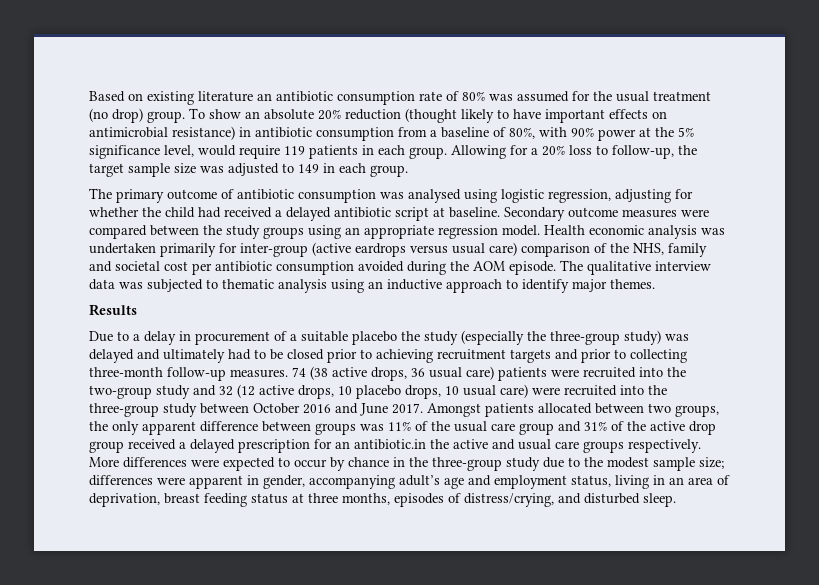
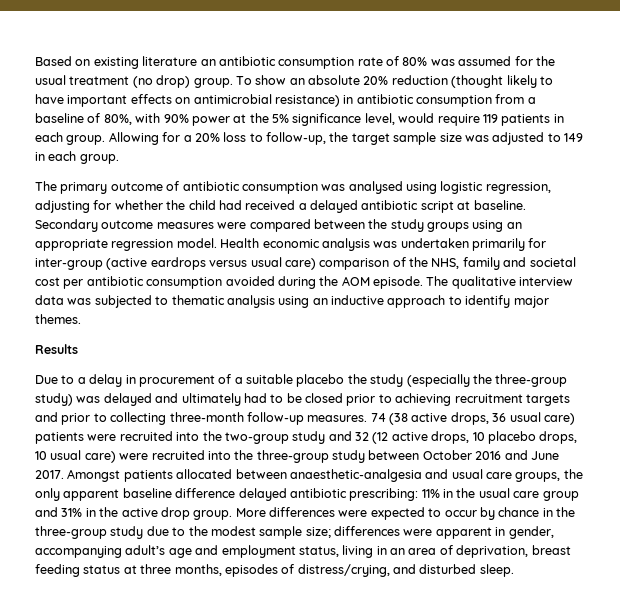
[648,403,719,417] [89,421,428,435] two groups, the only apparent difference between groups was 11% of -> [289,469,583,482] [35,488,453,501] anaesthetic-analgesia and usual care groups, the only apparent baseline difference delayed antibiotic prescribing: 11% in
[611,421,624,431] of -> [85,508,96,517] in
[89,439,701,453] group received a delayed prescription for an antibiotic.in the active and usual care groups respectively. -> [193,510,233,520] group.

